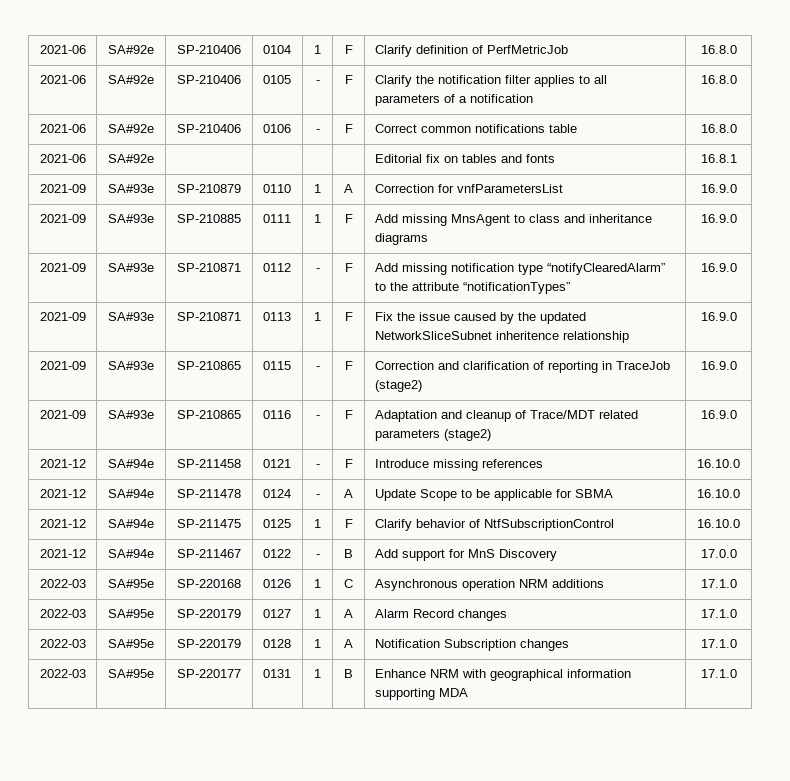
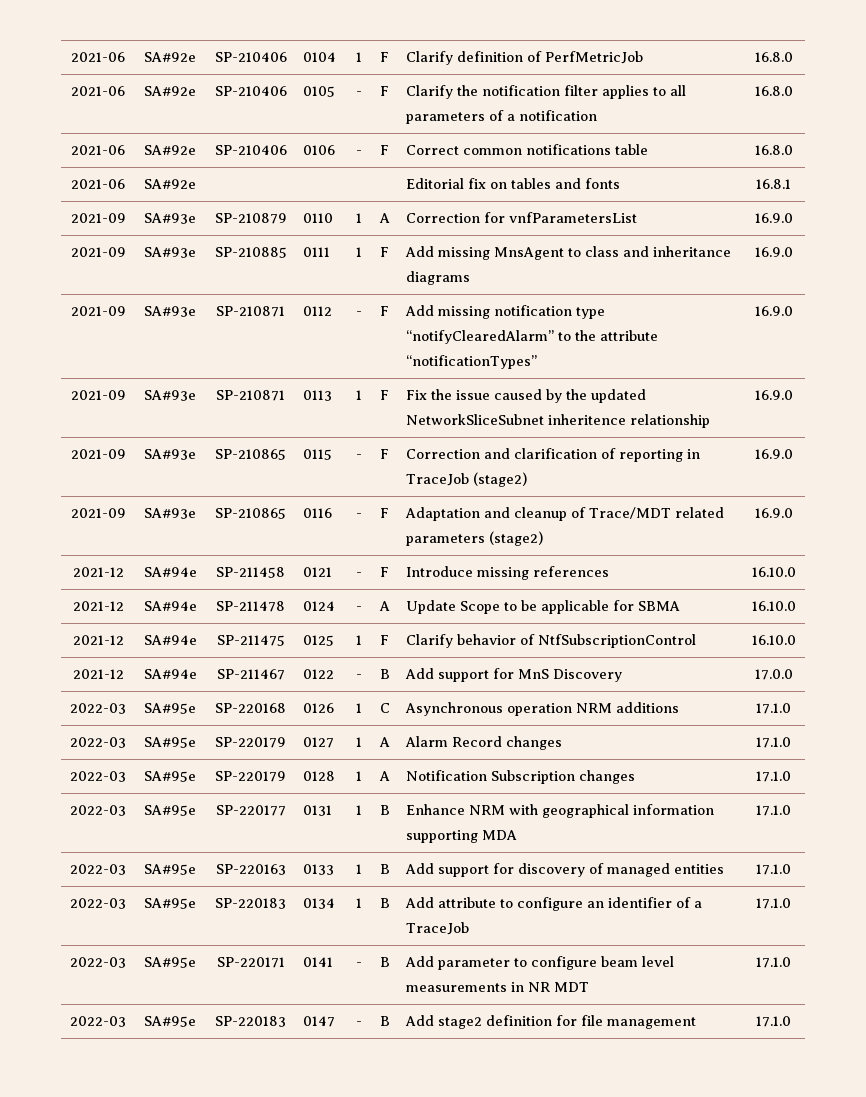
(737, 673) none -> [70,864,126,875] [144,864,196,875] [215,864,286,875] [303,864,335,875] [355,864,362,874] [379,864,390,874] [405,863,725,877] [756,864,791,875] [70,898,126,909] [144,898,196,909] [215,898,286,909] [303,898,336,909] [355,898,362,908] [379,898,390,908] [405,897,703,911] [406,922,470,935] [756,898,791,909] [70,957,126,968] [144,957,196,968] [216,957,285,968] [303,957,334,967] [355,962,362,967] [379,957,390,967] [405,956,675,970] [406,982,590,992] [756,957,791,968] [70,1016,126,1027] [144,1016,196,1027] [215,1016,286,1027] [303,1016,336,1027] [355,1021,362,1026] [379,1016,390,1026] [405,1015,697,1029] [756,1016,791,1027] // 2022-03 | SA#95e | SP-220163 | 0133 | 1 | B | Add support for discovery of managed entities | 17.1.0 // 2022-03 | SA#95e | SP-220183 | 0134 | 1 | B | Add attribute to configure an identifier of a TraceJob | 17.1.0 // 2022-03 | SA#95e | SP-220171 | 0141 | - | B | Add parameter to configure beam level measurements in NR MDT | 17.1.0 // 2022-03 | SA#95e | SP-220183 | 0147 | - | B | Add stage2 definition for file management | 17.1.0

